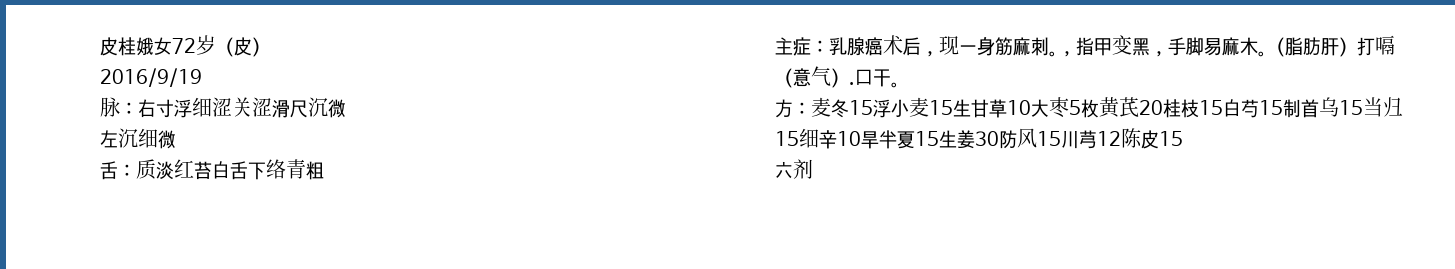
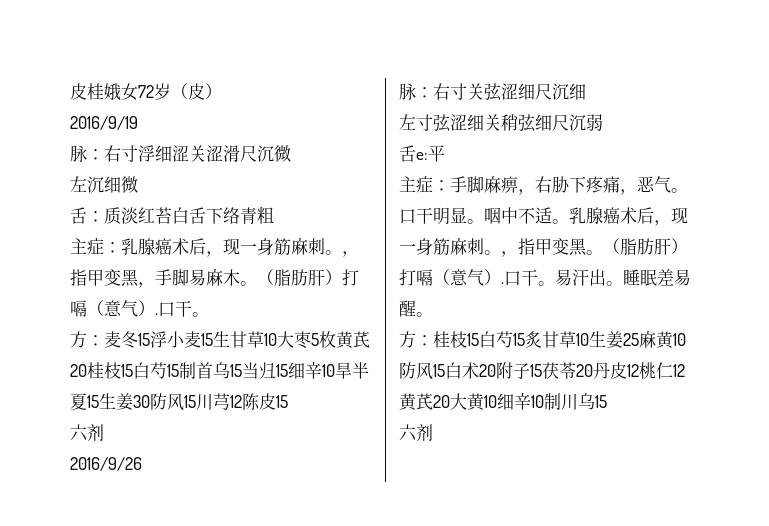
(813, 169) none -> [70,457,142,471] [399,83,586,101] [399,114,603,132] [399,145,445,162] [399,176,688,195] [399,207,688,226] [399,238,688,257] [399,269,691,286] [399,300,433,317] [399,331,686,349] [399,362,685,380] [399,392,607,411] [399,424,433,442] // 2016/9/26 // 脉：右寸关弦涩细尺沉细 // 左寸弦涩细关稍弦细尺沉弱 // 舌e:平 // 主症：手脚麻痹，右胁下疼痛，恶气。口干明显。咽中不适。乳腺癌术后，现一身筋麻刺。，指甲变黑。（脂肪肝）打嗝（意气）.口干。易汗出。睡眠差易醒。 // 方：桂枝15白芍15炙甘草10生姜25麻黄10防风15白术20附子15茯苓20丹皮12桃仁12黄芪20大黄10细辛10制川乌15 // 六剂

